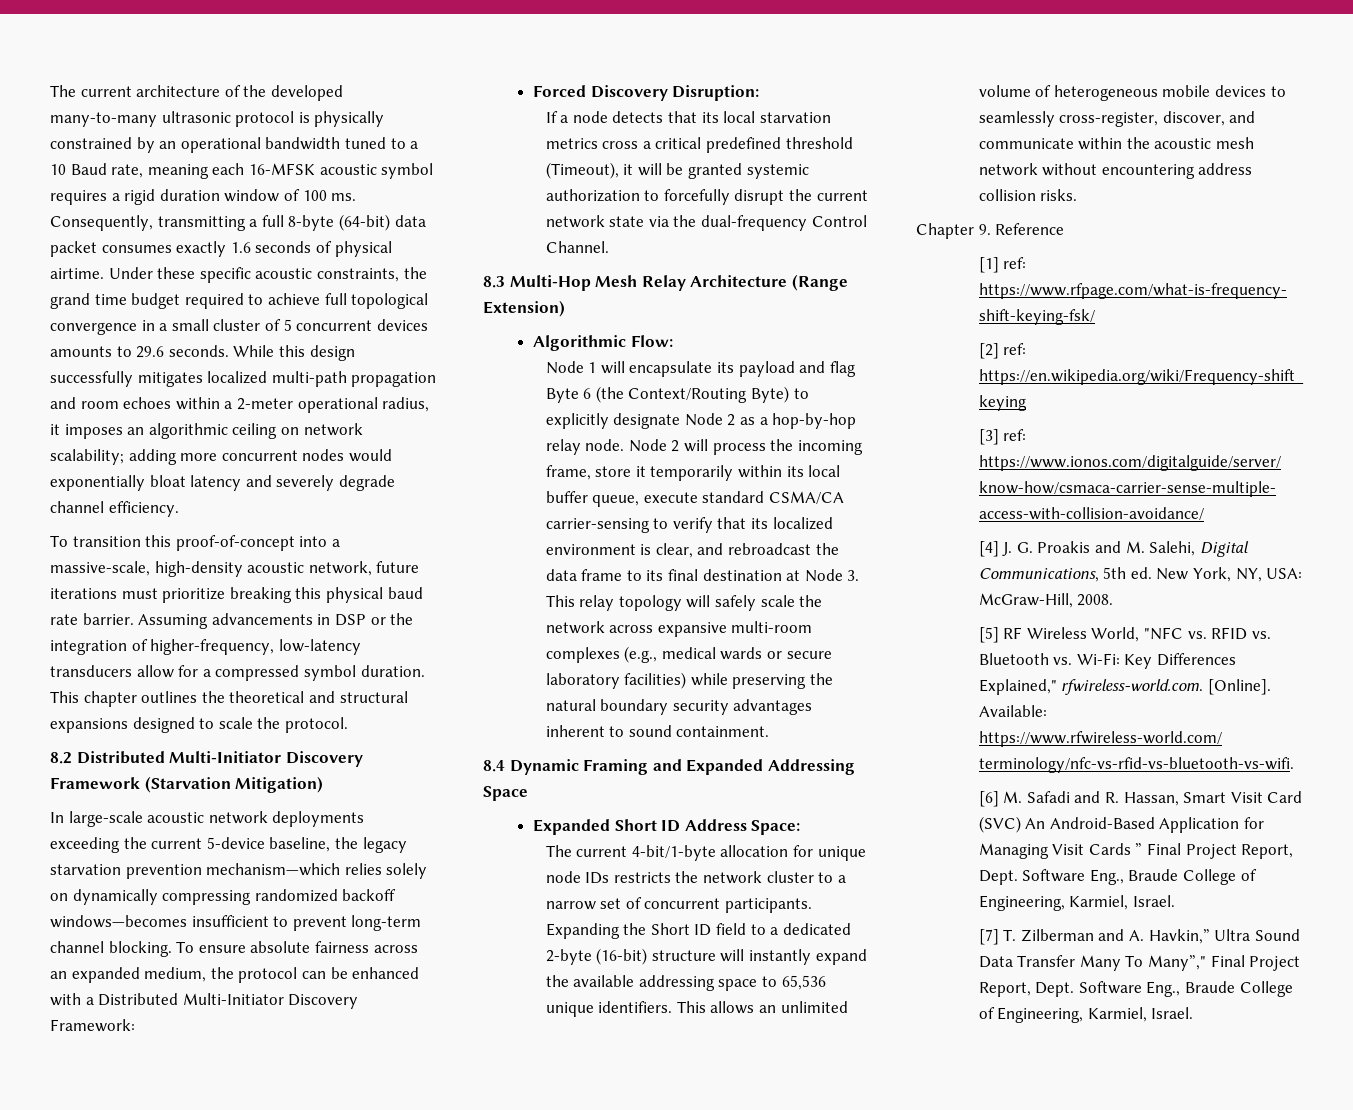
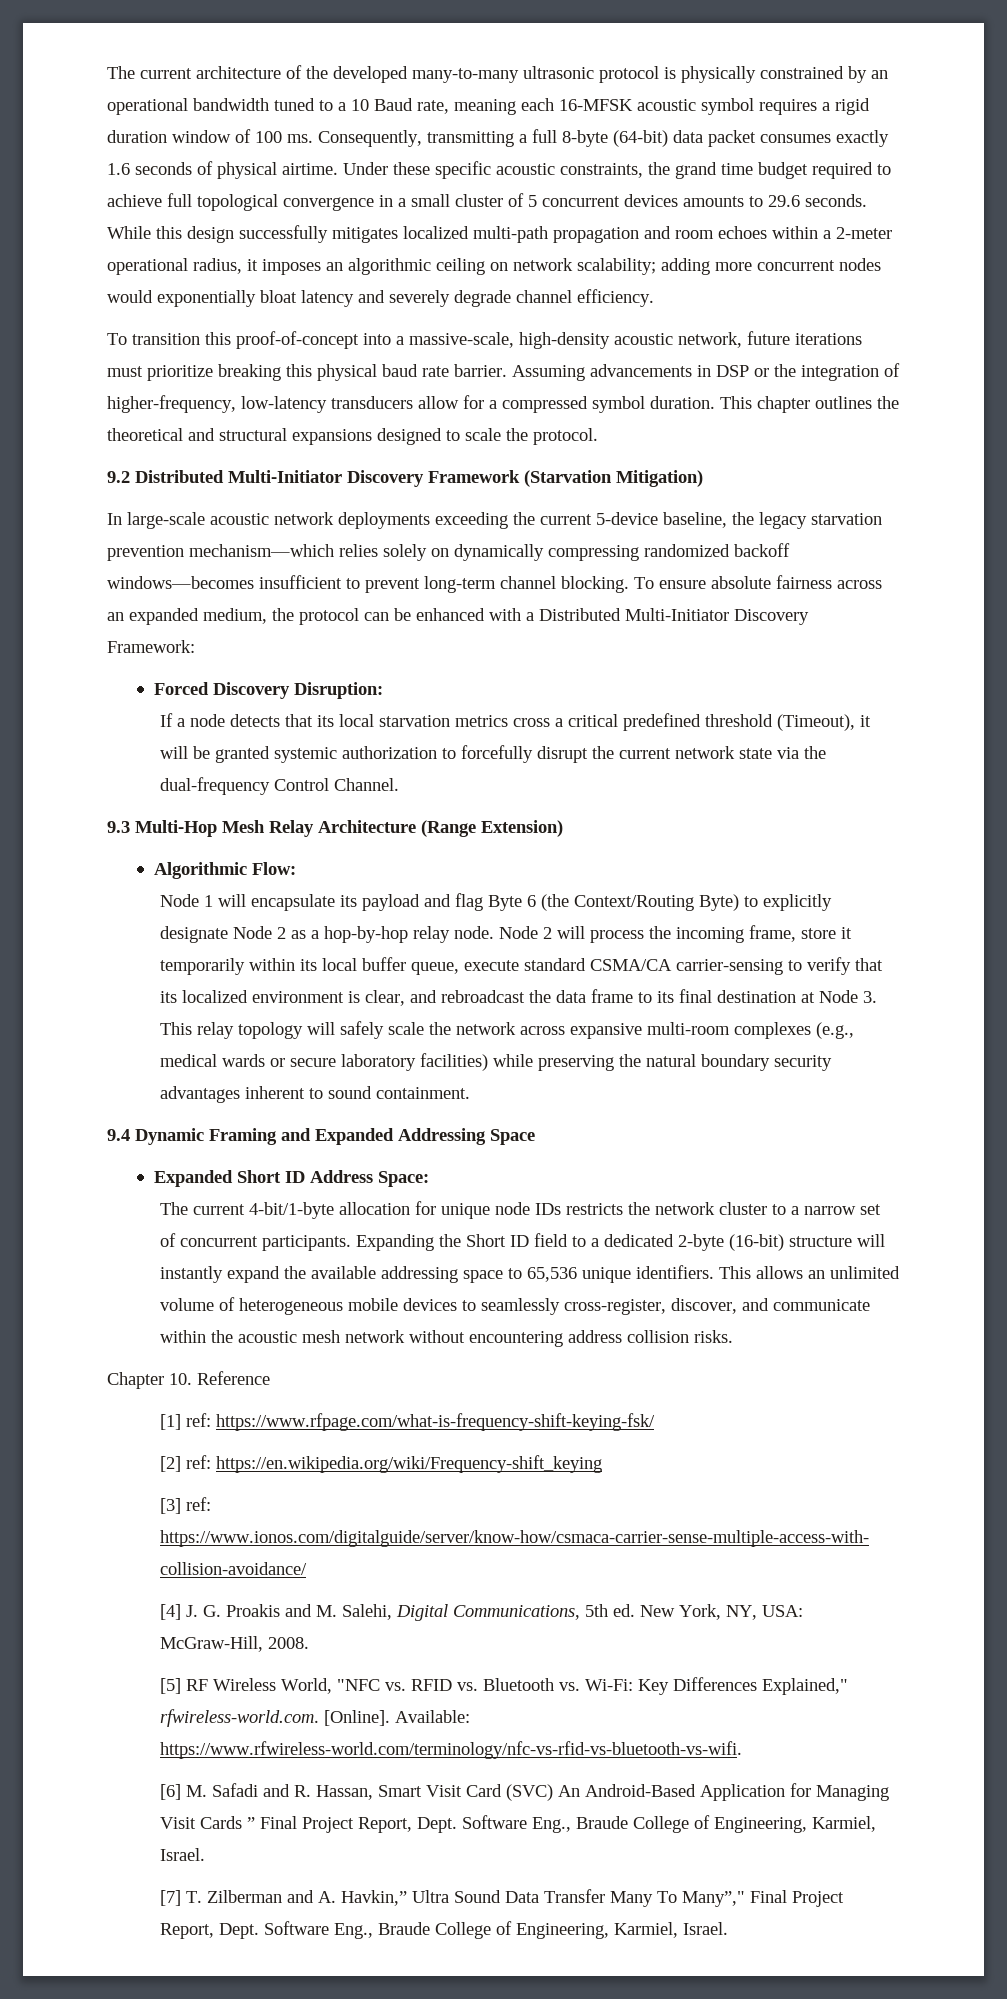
[50,752,72,764] 8.2 -> [107,471,130,483] 9.2
[483,276,505,288] 8.3 -> [107,821,130,833] 9.3
[483,760,505,772] 8.4 -> [107,1129,130,1141] 9.4
[978,224,991,235] 9. -> [169,1373,192,1385] 10.

